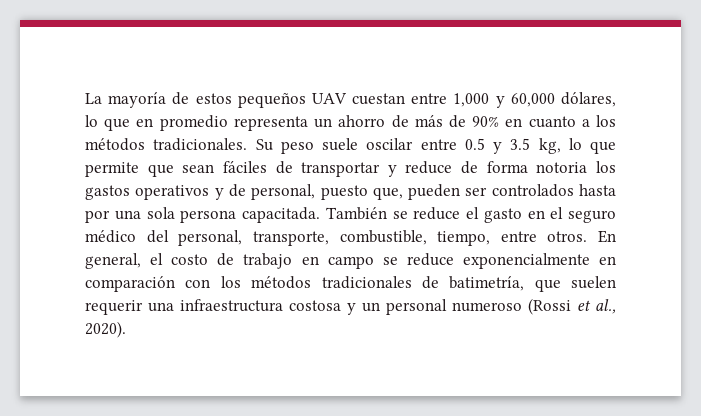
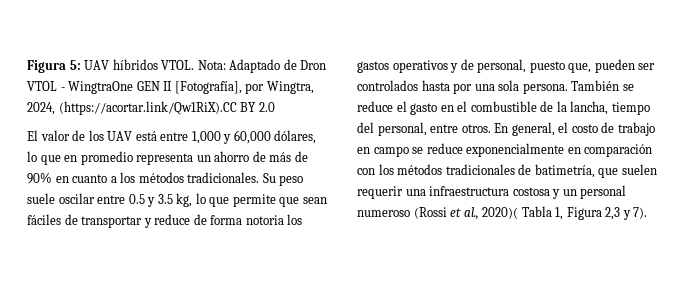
[85,92,406,108] La mayoría de estos pequeños UAV cuestan -> [27,59,327,73] [27,81,314,94] [27,101,275,115] [27,130,157,141] Figura 5: UAV híbridos VTOL. Nota: Adaptado de Dron VTOL - WingtraOne GEN II [Fotografía], por Wingtra, 2024, (https://acortar.link/Qw1RiX).CC BY 2.0 // El valor de los UAV está
[180,207,320,223] persona capacitada. -> [522,83,568,94] persona.
[568,210,616,223] [85,230,491,246] seguro médico del personal, transporte, combustible, tiempo, -> [470,101,650,115] [357,122,427,136] combustible de la lancha, tiempo del personal,
[85,321,126,338] 2020). -> [482,206,648,220] 2020)( Tabla 1, Figura 2,3 y 7).

